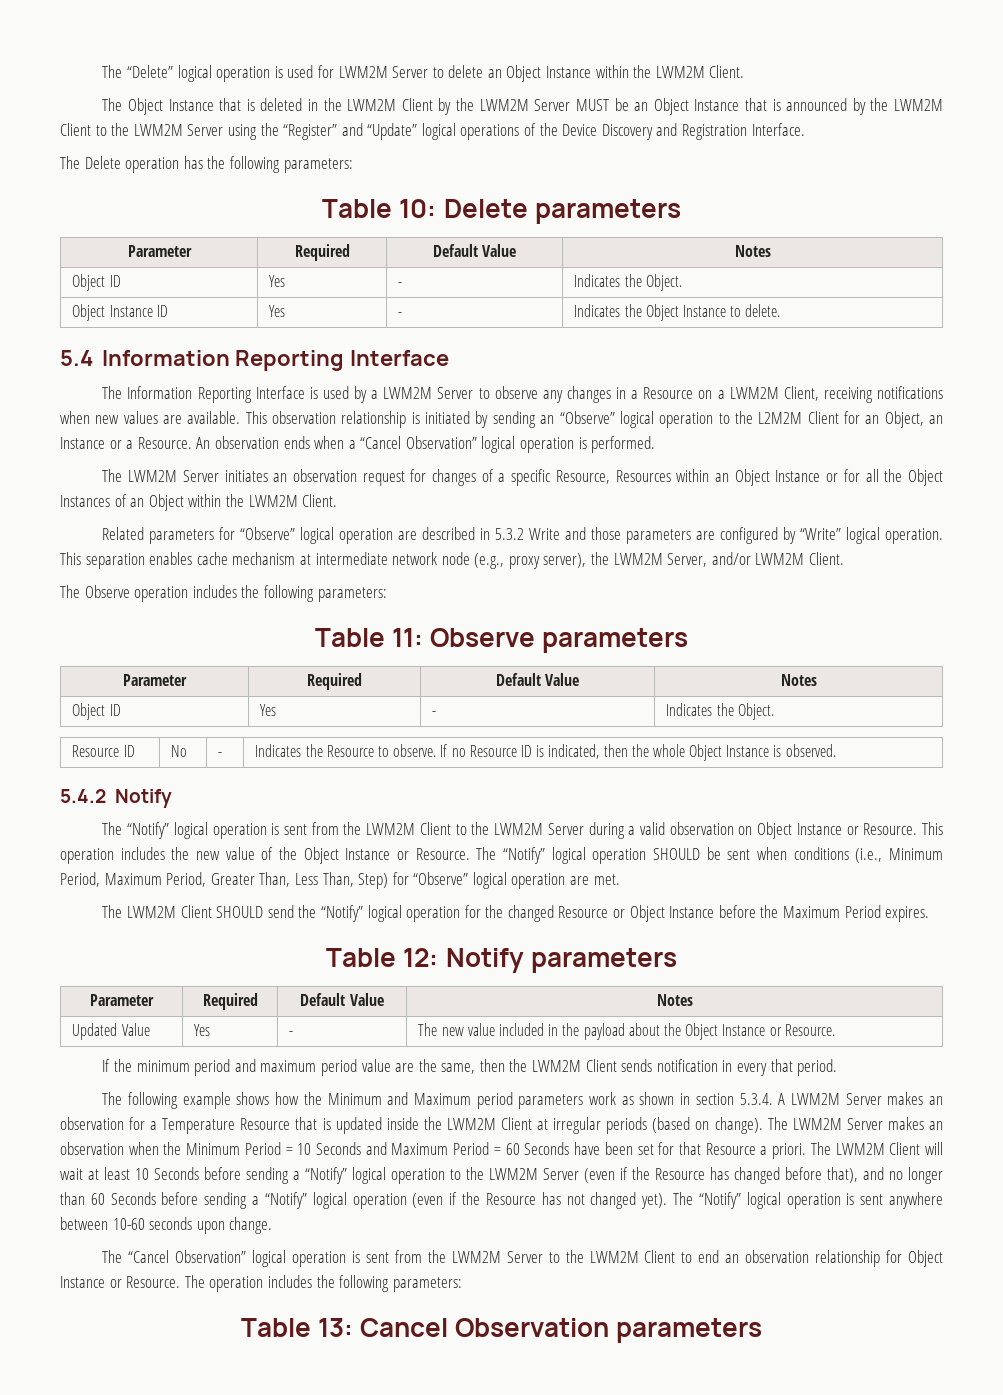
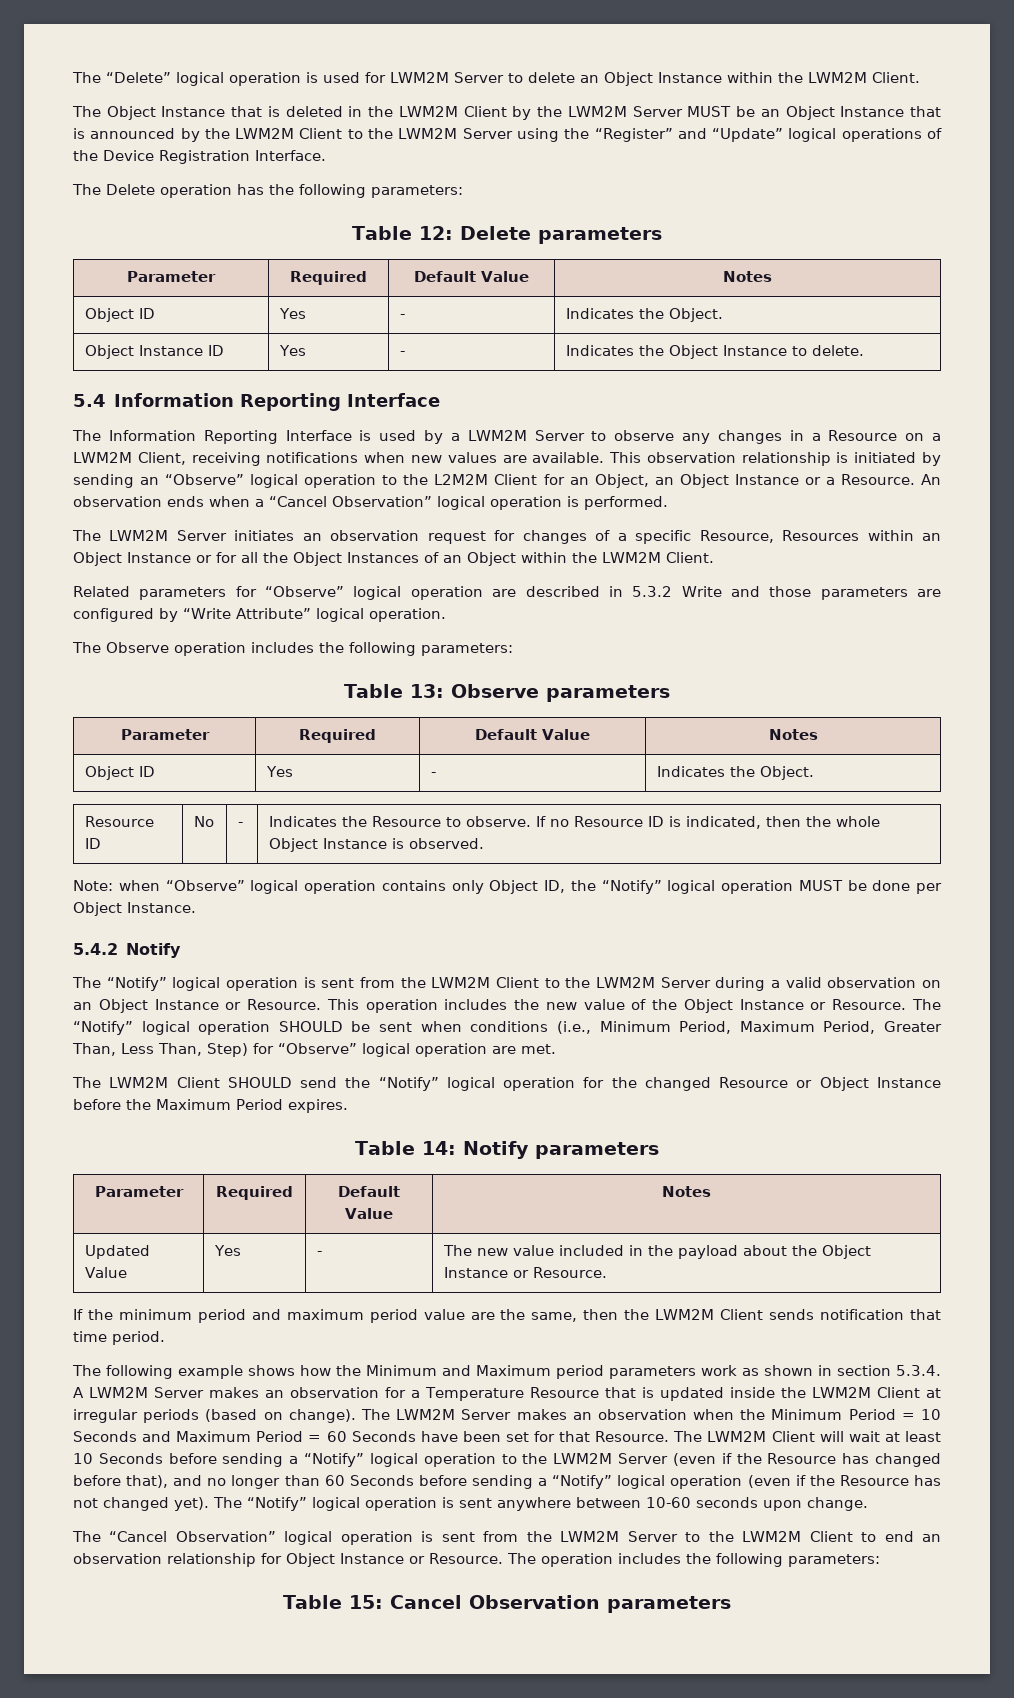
[601,123,678,140] Discovery and -> (154, 155) none
[399,199,437,218] 10: -> [418,226,453,240] 12:
(943, 419) none -> [679,474,729,488] Object
[800,528,842,540] “Write” -> [183,608,311,619] “Write Attribute”
[60,552,845,569] This separation enables cache mechanism at intermediate network node (e.g., proxy server), the LWM2M Server, and/or LWM2M Client. -> (446, 615) none
[391,628,423,647] 11: -> [410,684,445,698] 13:
(836, 750) none -> [73,880,942,894] [73,902,196,916] // Note: when “Observe” logical operation contains only Object ID, the “Notify” logical operation MUST be done per Object Instance.
(753, 830) none -> [73,1002,92,1010] an
[403,948,439,967] 12: -> [421,1141,456,1155] 14:
[722,1059,793,1076] in every that -> [909,1309,941,1320] [73,1331,107,1342] that time
[705,1143,807,1159] Resource a priori. -> [595,1431,670,1442] Resource.
[317,1318,353,1337] 13: -> [349,1595,384,1609] 15:

